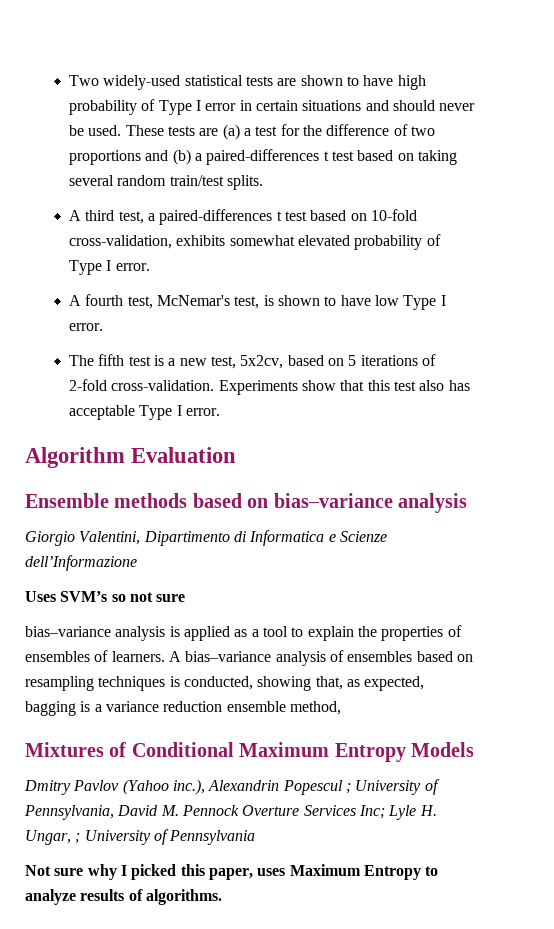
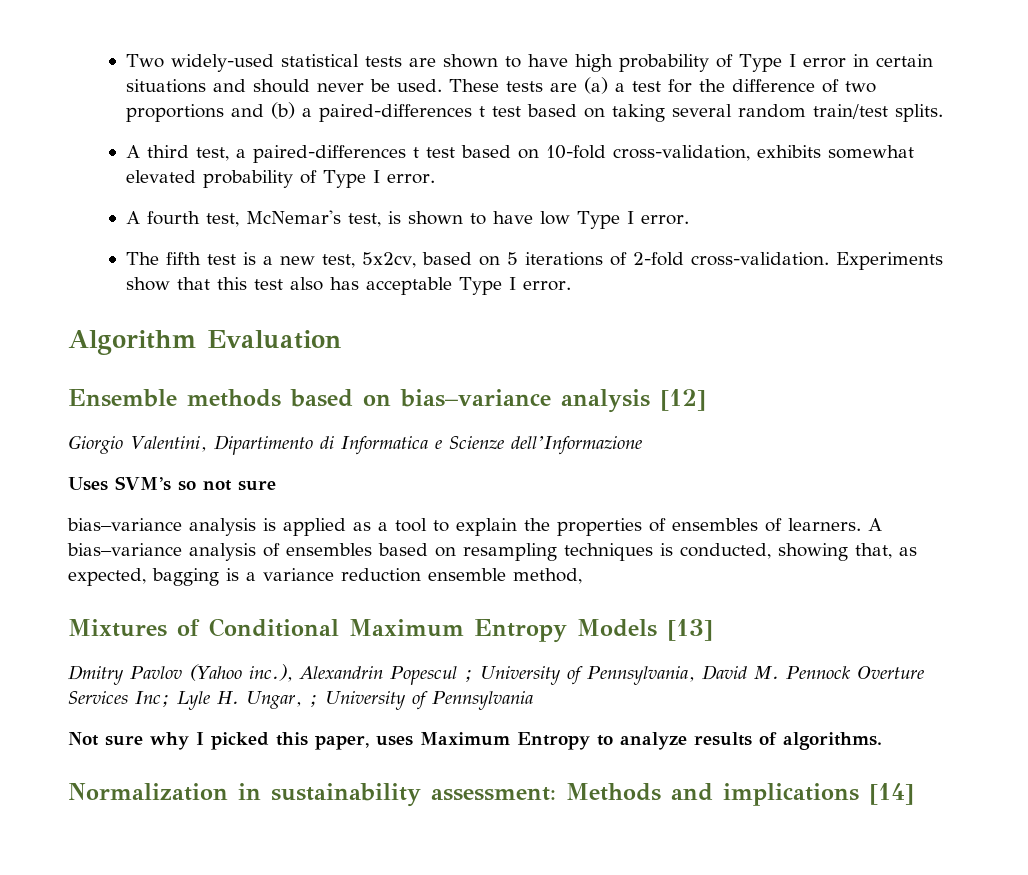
(467, 503) none -> [659,389,706,411] [12]
(474, 749) none -> [667,619,713,641] [13]
(222, 897) none -> [68,783,914,807] // Normalization in sustainability assessment: Methods and implications [14]

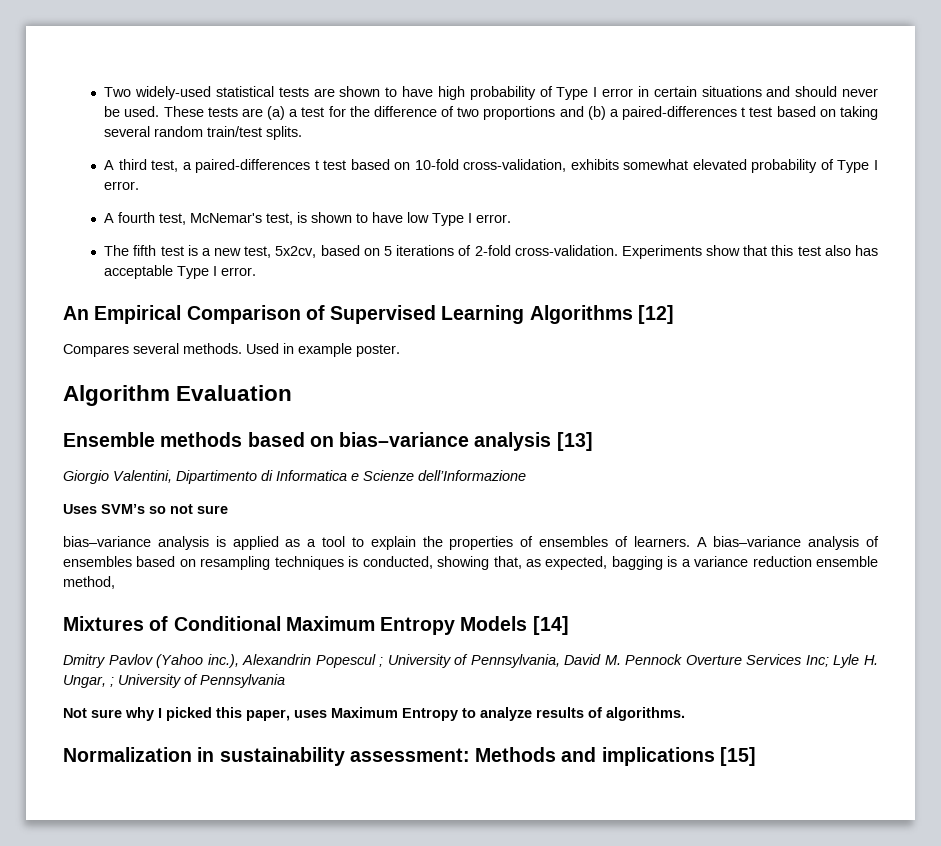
(571, 286) none -> [63,305,674,324] [63,343,400,357] // An Empirical Comparison of Supervised Learning Algorithms [12] // Compares several methods. Used in example poster.
[659,389,706,411] [12] -> [556,432,593,451] [13]
[667,619,713,641] [13] -> [532,616,569,635] [14]
[869,783,914,805] [14] -> [719,747,756,766] [15]

